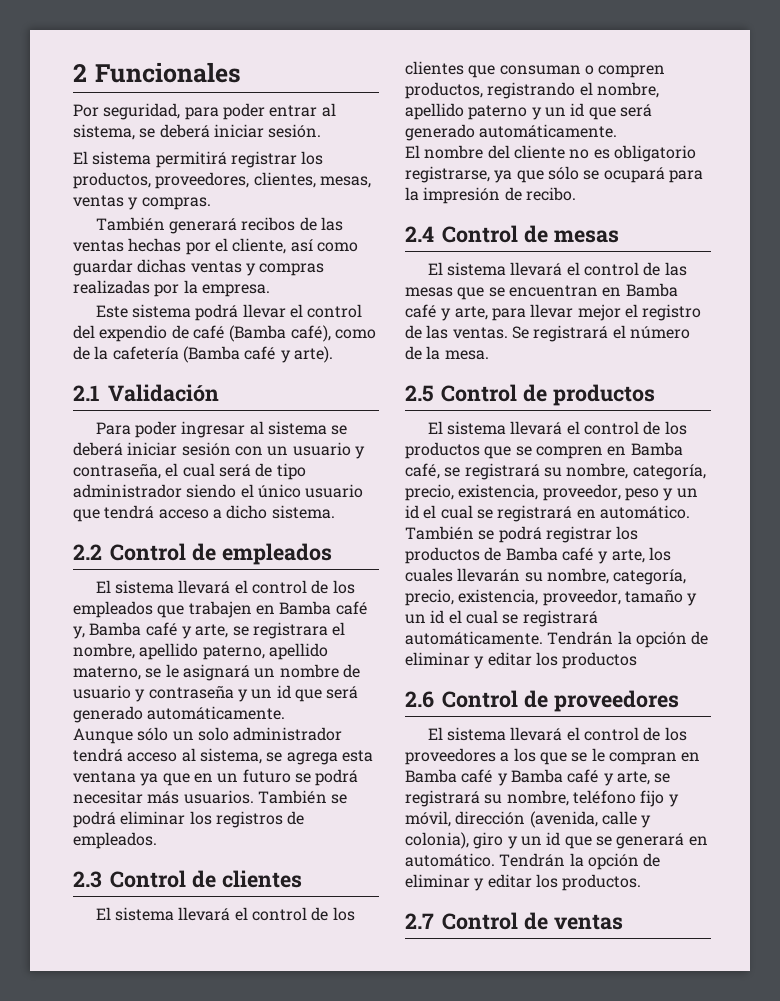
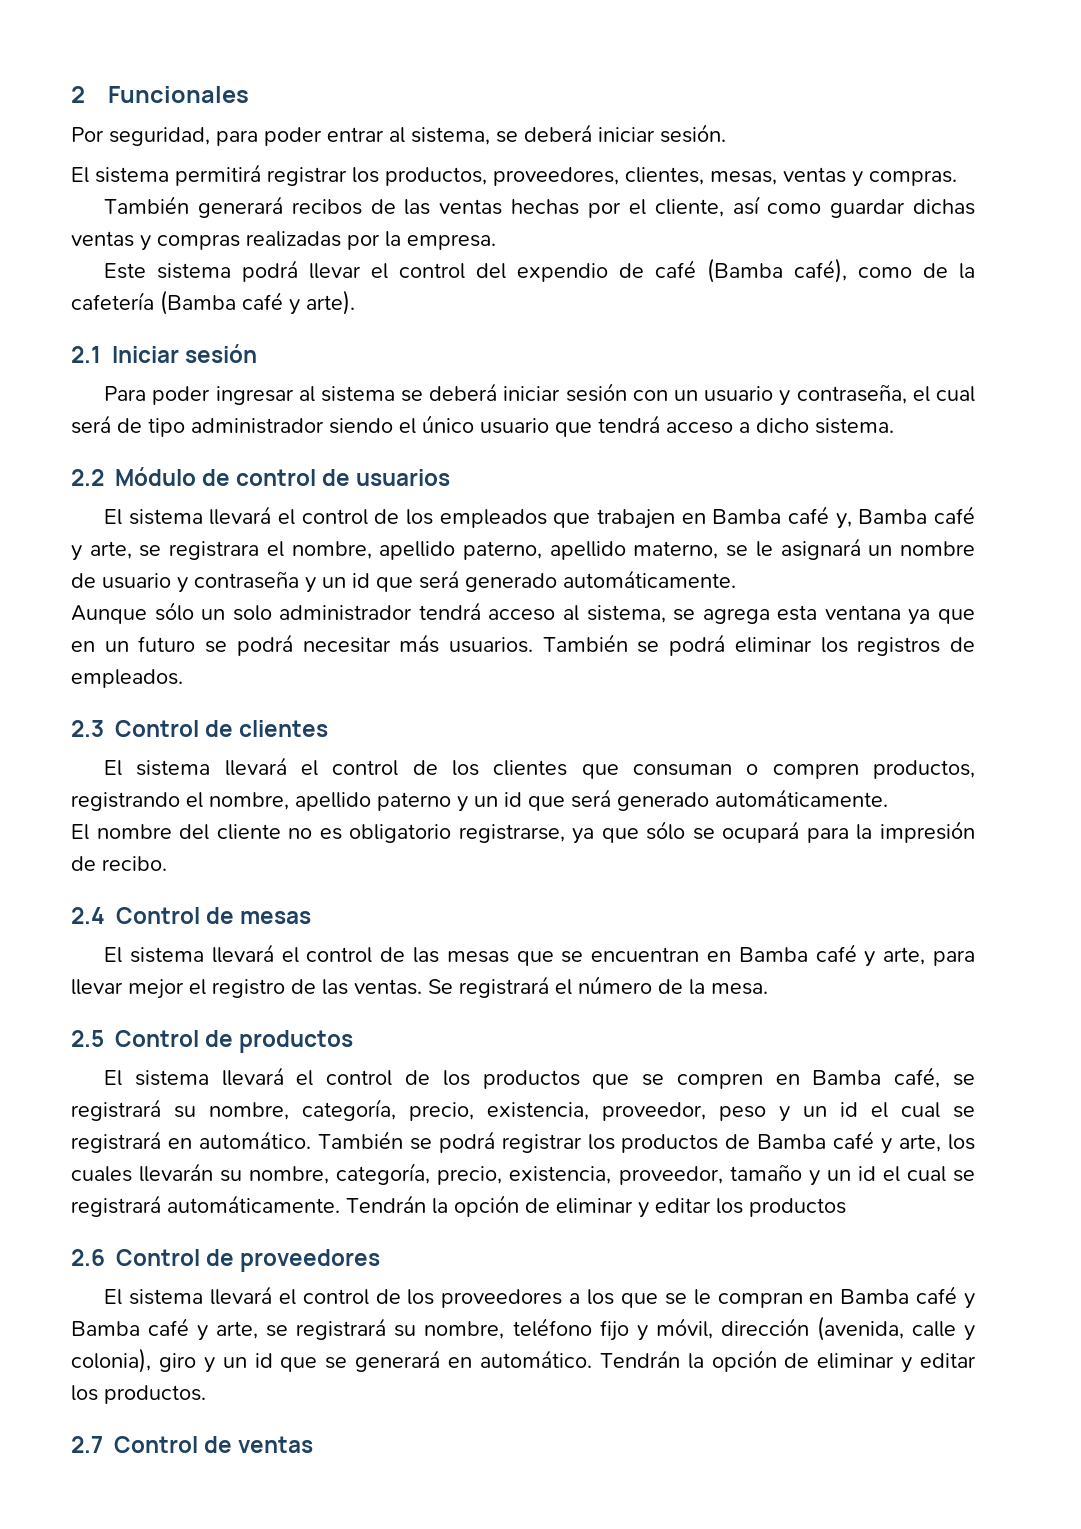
[108,384,219,402] Validación -> [112,344,258,363] Iniciar sesión
[110,543,332,565] Control de empleados -> [115,467,451,486] Módulo de control de usuarios

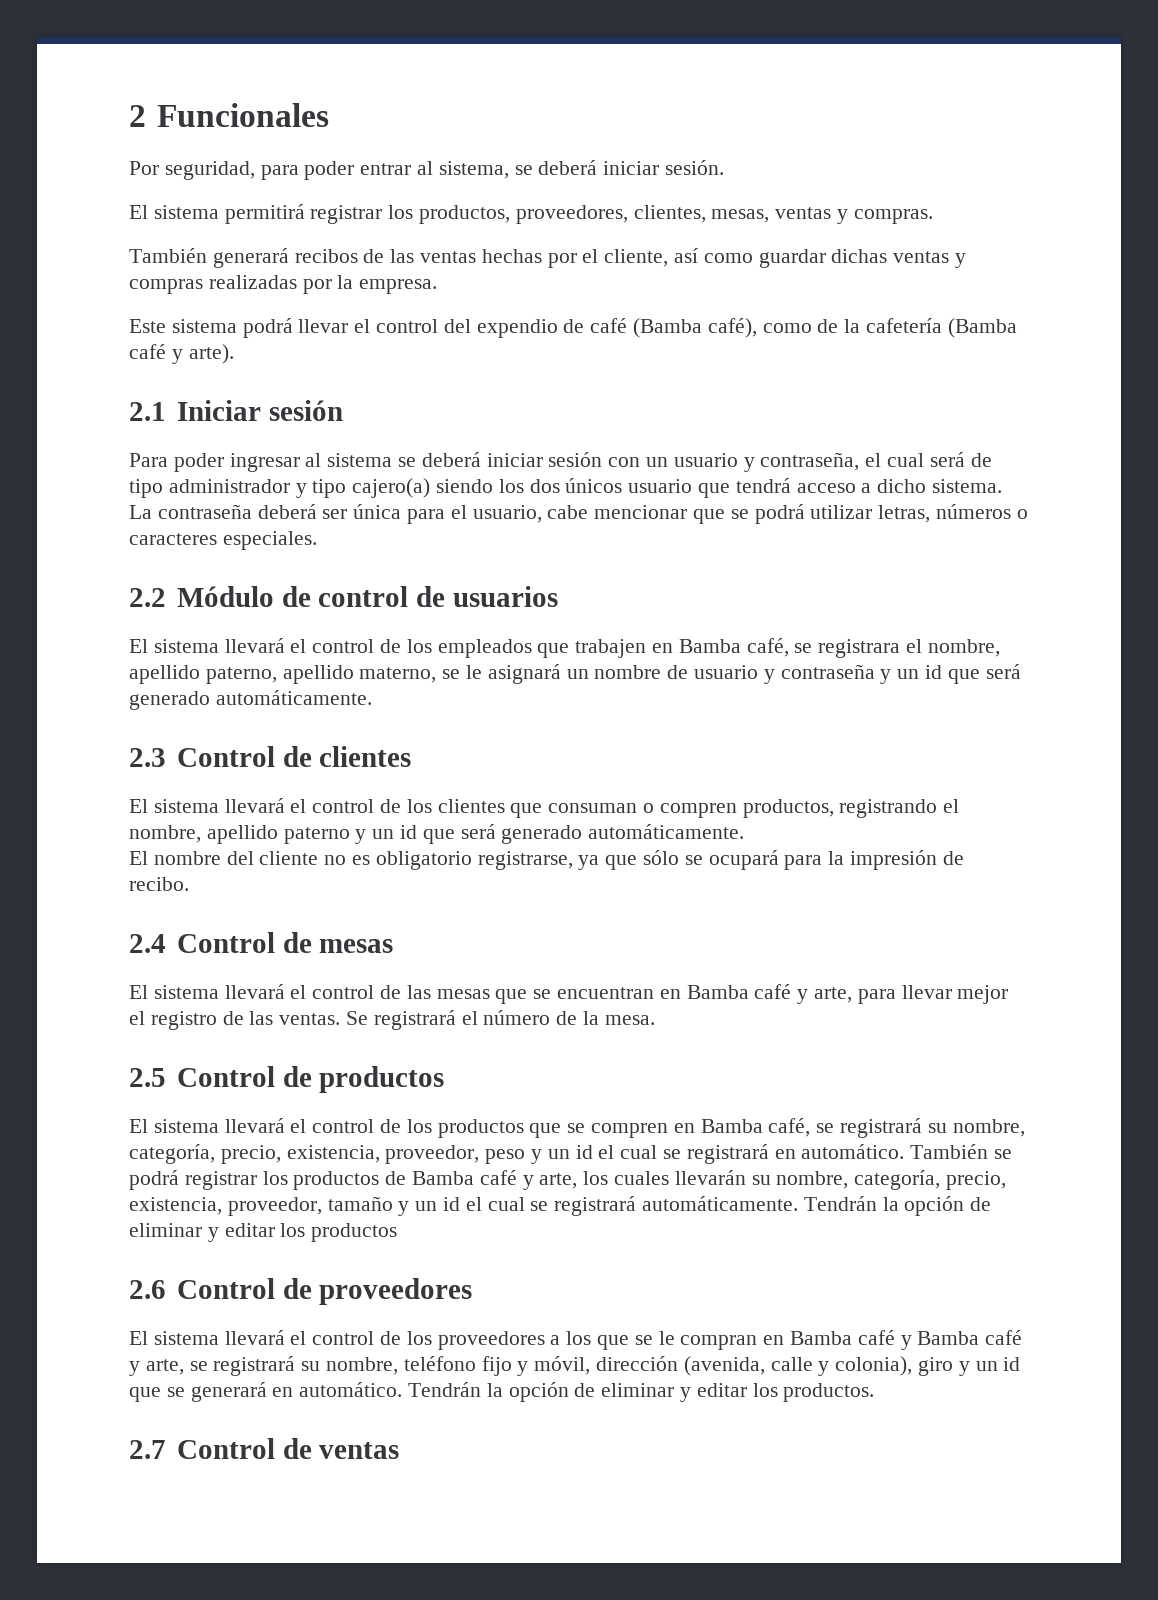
[329,415,474,434] siendo el único -> [295,478,623,498] y tipo cajero(a) siendo los dos únicos
(894, 426) none -> [129,504,1028,524] [129,531,317,550] La contraseña deberá ser única para el usuario, cabe mencionar que se podrá utilizar letras, números o caracteres especiales.
[788,506,975,529] [71,541,132,561] café y, Bamba café y arte, -> [746,638,789,657] café,
[71,602,975,625] [71,634,975,656] [71,669,183,688] // Aunque sólo un solo administrador tendrá acceso al sistema, se agrega esta ventana ya que en un futuro se podrá necesitar más usuarios. También se podrá eliminar los registros de empleados. -> (372, 697) none

